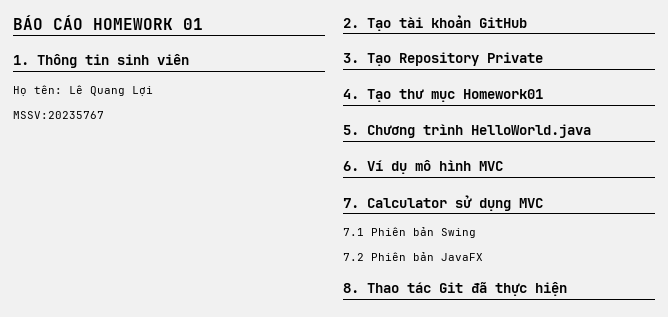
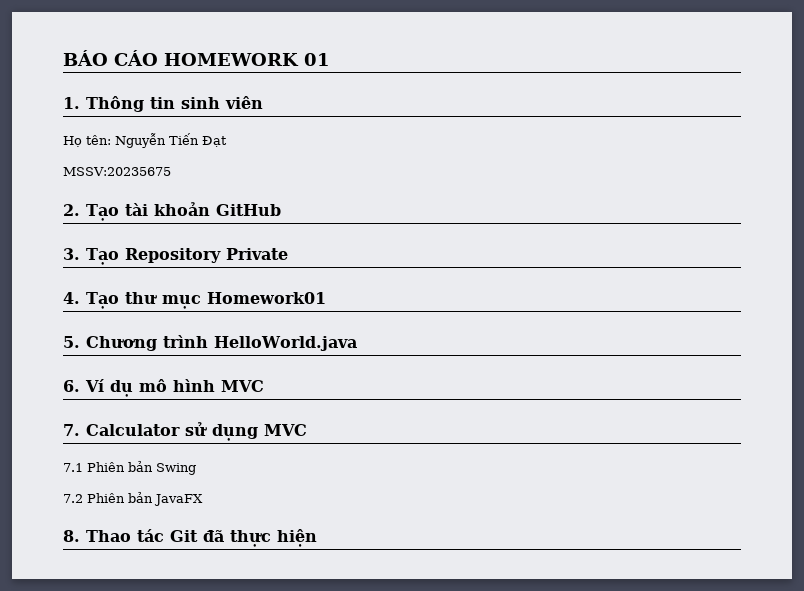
[69,85,153,96] [13,111,104,119] Lê Quang Lợi // MSSV:20235767 -> [115,133,227,148] [63,167,171,176] Nguyễn Tiến Đạt // MSSV:20235675

